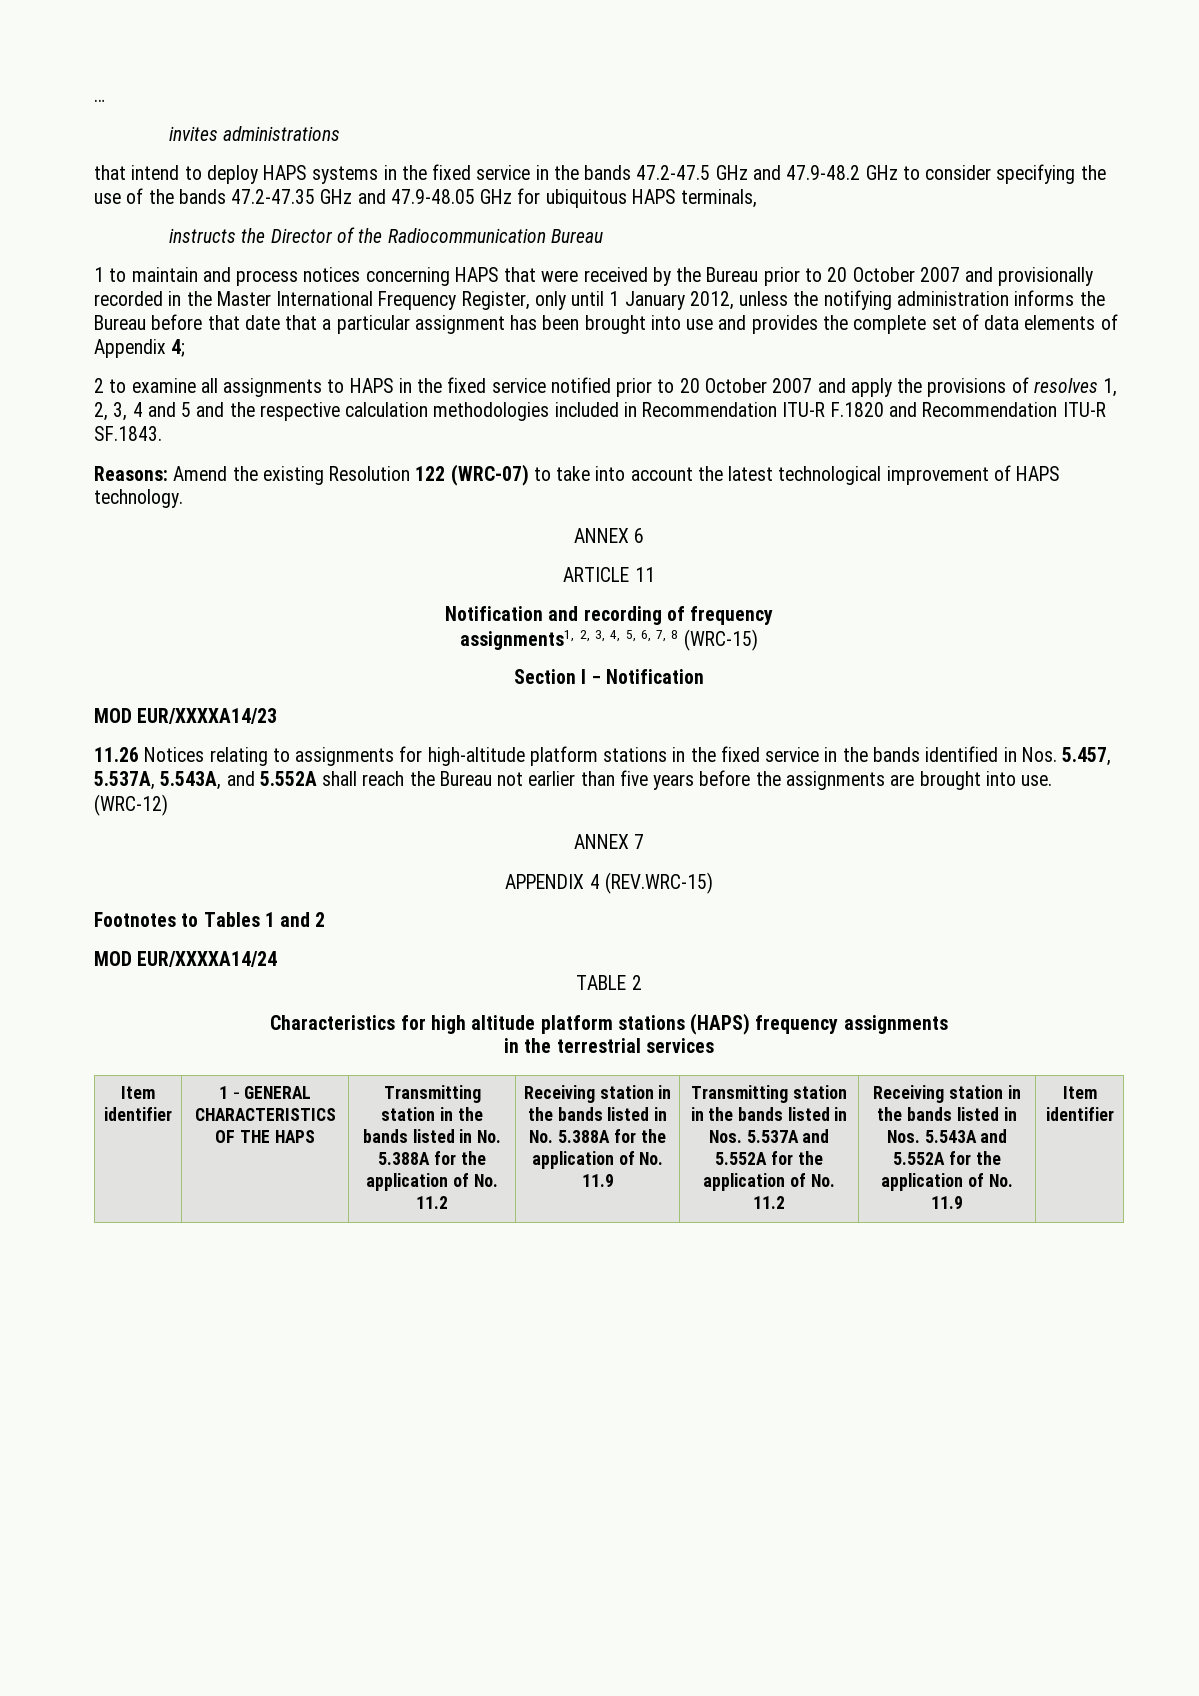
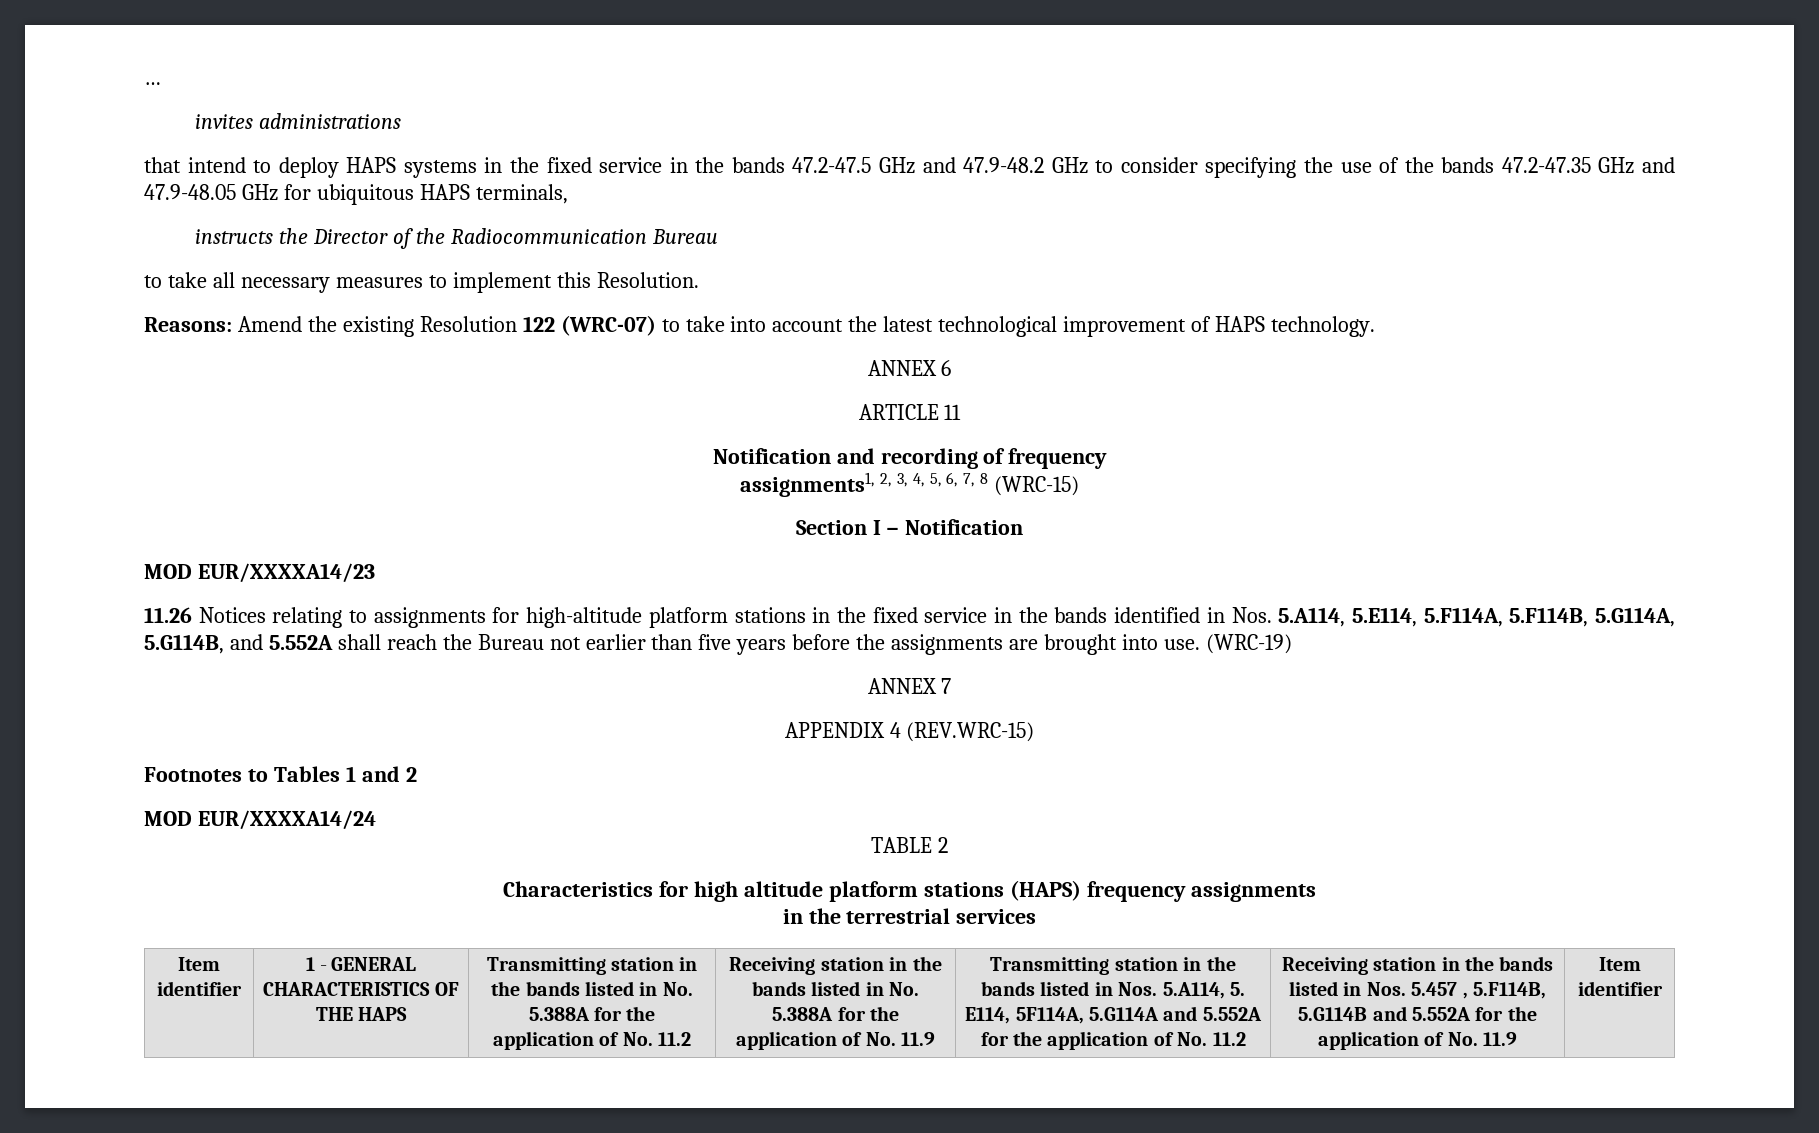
[94,267,1094,286] [94,290,1105,310] [94,314,1118,334] [94,339,186,358] [94,377,1118,397] [94,402,1106,421] [94,426,162,441] 1 to maintain and process notices concerning HAPS that were received by the Bureau prior to 20 October 2007 and provisionally recorded in the Master International Frequency Register, only until 1 January 2012, unless the notifying administration informs the Bureau before that date that a particular assignment has been brought into use and provides the complete set of data elements of Appendix 4; // 2 to examine all assignments to HAPS in the fixed service notified prior to 20 October 2007 and apply the provisions of resolves 1, 2, 3, 4 and 5 and the respective calculation methodologies included in Recommendation ITU-R F.1820 and Recommendation ITU-R SF.1843. -> [144,272,699,293] to take all necessary measures to implement this Resolution.
[1062,747,1112,766] [94,771,222,790] 5.457, 5.537A, 5.543A, -> [1278,607,1675,627] [144,634,224,654] 5.A114, 5.E114, 5.F114A, 5.F114B, 5.G114A, 5.G114B,
[94,794,168,816] (WRC-12) -> [1205,634,1292,654] (WRC-19)
[746,1130,799,1143] 5.537A -> [1162,982,1245,999] [965,1007,1159,1024] 5.A114, 5. E114, 5F114A, 5.G114A
[924,1130,977,1143] 5.543A -> [1411,982,1546,999] [1298,1007,1368,1021] 5.457 , 5.F114B, 5.G114B

